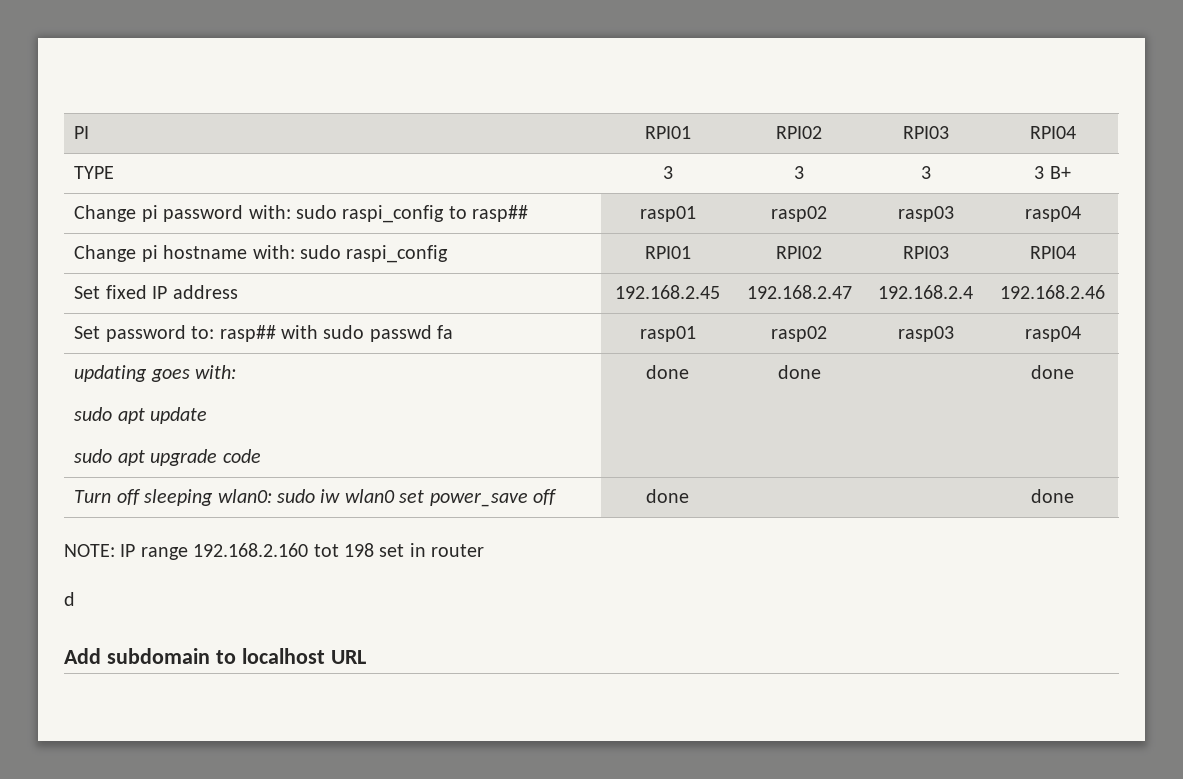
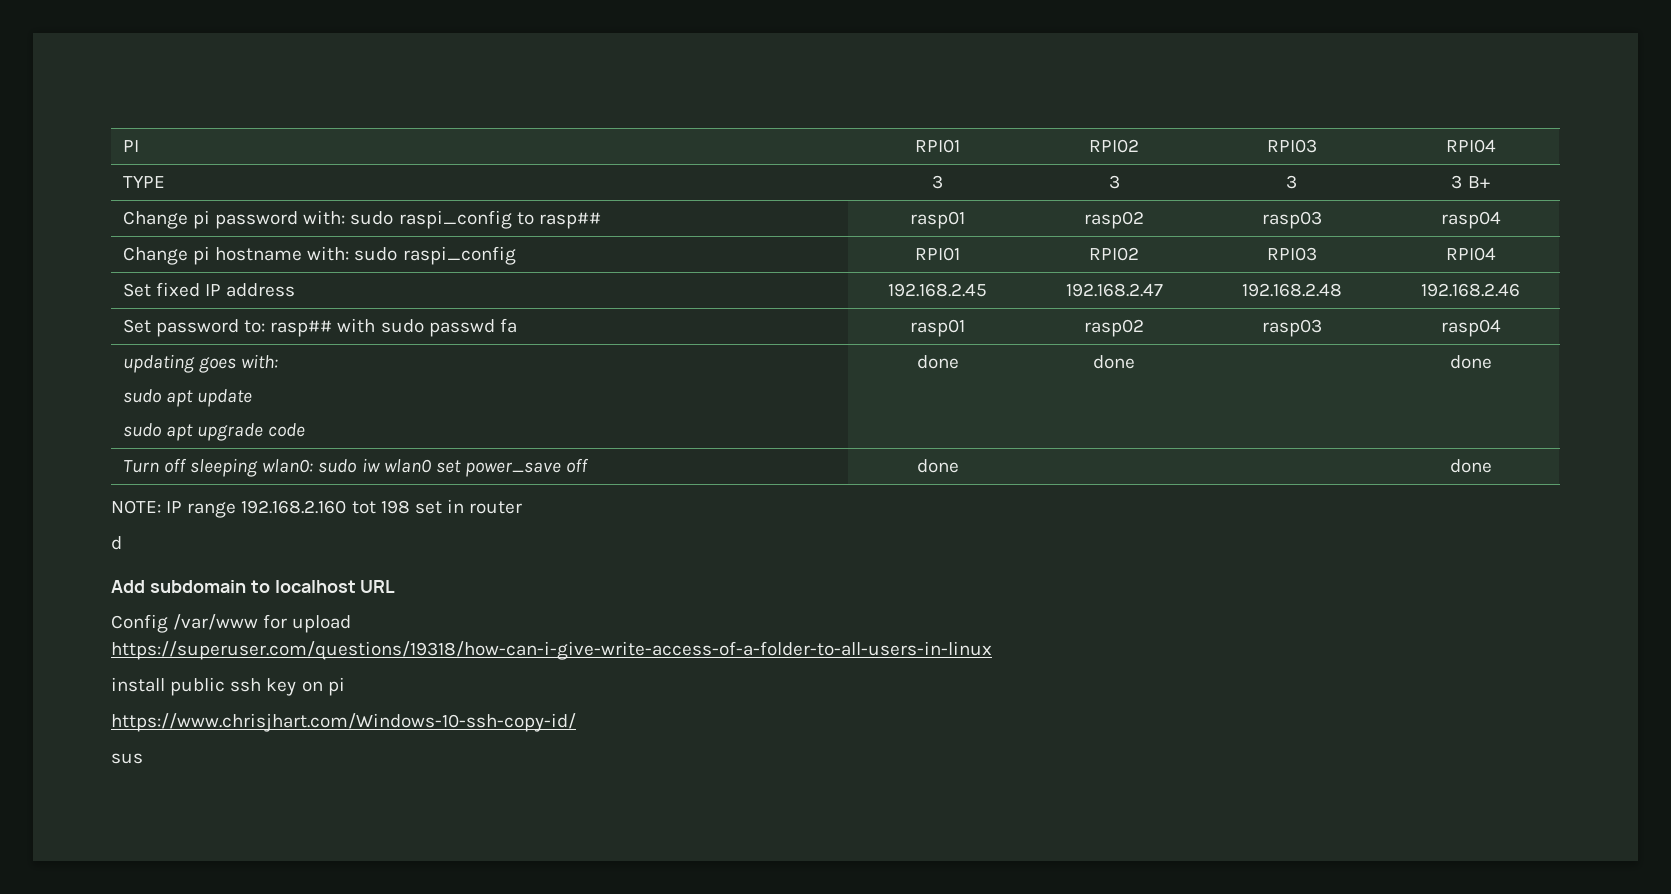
[878,285,973,299] 192.168.2.4 -> [1241,283,1342,297] 192.168.2.48
(366, 657) none -> [111,614,352,633] [111,641,992,660] [111,677,345,696] [111,713,576,732] [111,753,143,764] // Config /var/www for upload // https://superuser.com/questions/19318/how-can-i-give-write-access-of-a-folder-to-all-users-in-linux // install public ssh key on pi // https://www.chrisjhart.com/Windows-10-ssh-copy-id/ // sus

